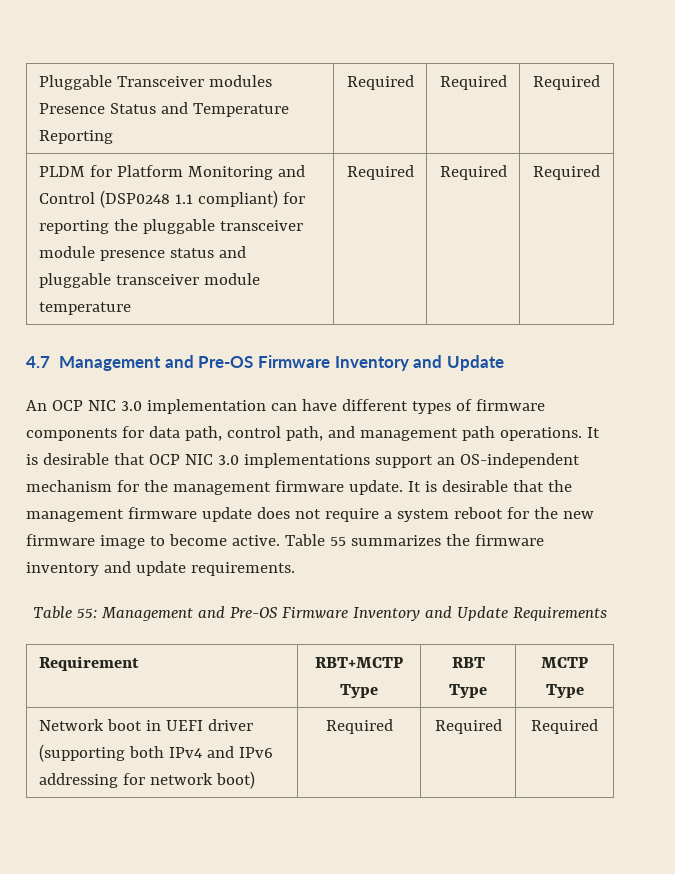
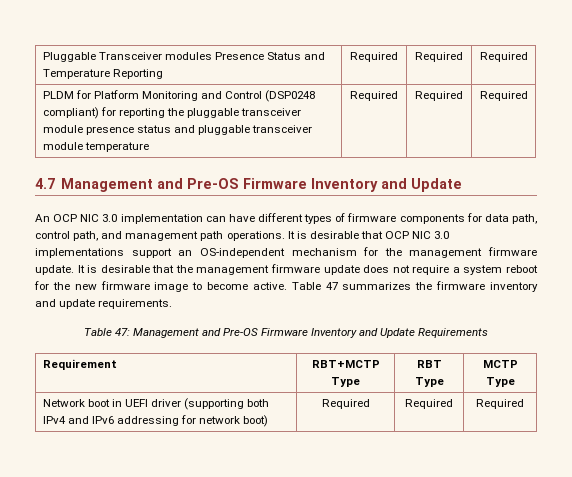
[174,194,193,204] 1.1 -> (316, 96) none
[329,537,346,546] 55 -> [325,282,338,290] 47
[77,608,98,618] 55: -> [114,328,130,336] 47:

